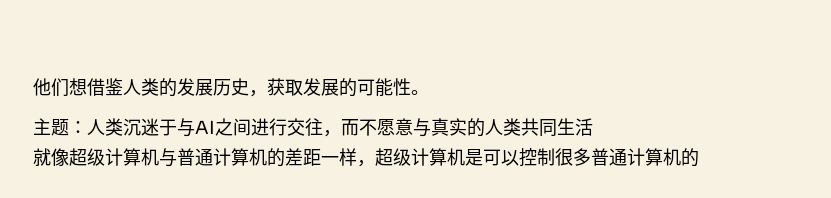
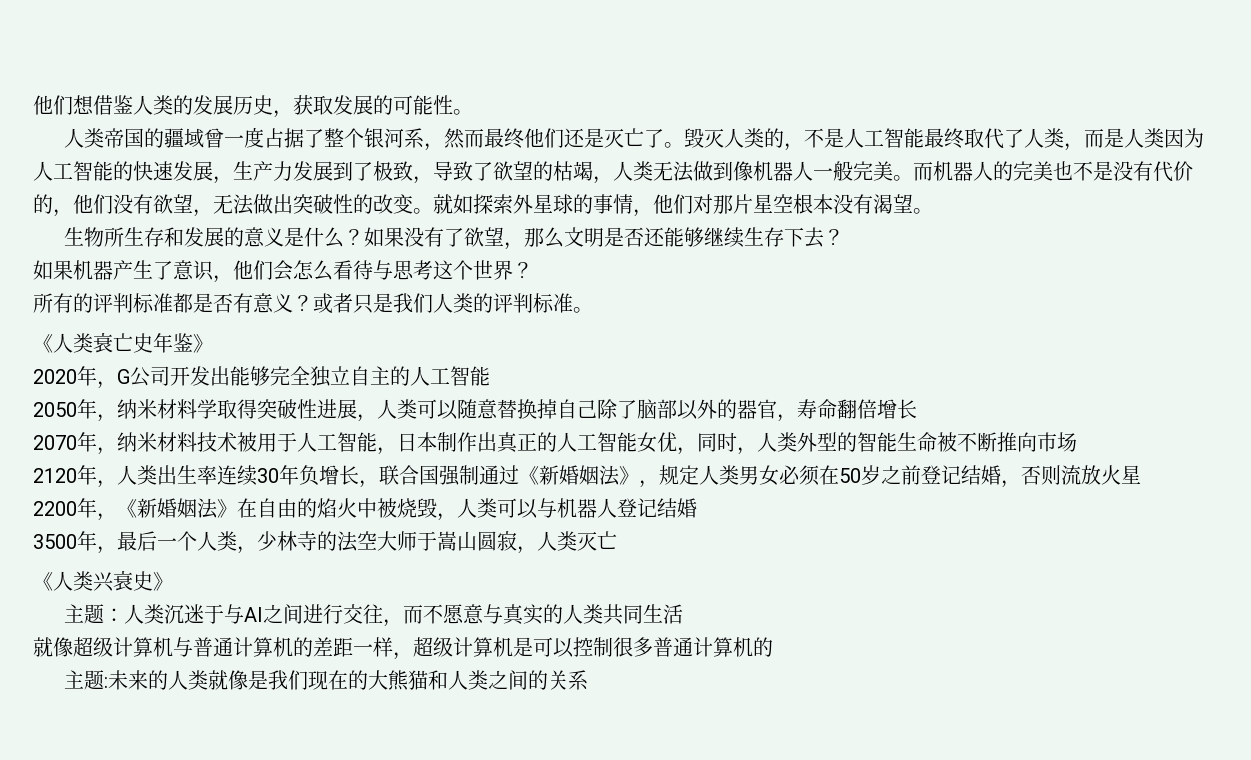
(429, 92) none -> [63,127,1204,151] [33,161,1193,184] [33,194,933,217] [63,227,844,250] [33,260,533,283] [33,293,593,314] [33,333,213,353] [33,366,490,389] [33,399,917,422] [33,432,1077,455] [33,465,1141,488] [33,498,697,521] [33,531,617,554] [33,571,173,592] // 人类帝国的疆域曾一度占据了整个银河系，然而最终他们还是灭亡了。毁灭人类的，不是人工智能最终取代了人类，而是人类因为人工智能的快速发展，生产力发展到了极致，导致了欲望的枯竭，人类无法做到像机器人一般完美。而机器人的完美也不是没有代价的，他们没有欲望，无法做出突破性的改变。就如探索外星球的事情，他们对那片星空根本没有渴望。 // 生物所生存和发展的意义是什么？如果没有了欲望，那么文明是否还能够继续生存下去？ // 如果机器产生了意识，他们会怎么看待与思考这个世界？ // 所有的评判标准都是否有意义？或者只是我们人类的评判标准。 // 《人类衰亡史年鉴》 // 2020年，G公司开发出能够完全独立自主的人工智能 // 2050年，纳米材料学取得突破性进展，人类可以随意替换掉自己除了脑部以外的器官，寿命翻倍增长 // 2070年，纳米材料技术被用于人工智能，日本制作出真正的人工智能女优，同时，人类外型的智能生命被不断推向市场 // 2120年，人类出生率连续30年负增长，联合国强制通过《新婚姻法》，规定人类男女必须在50岁之前登记结婚，否则流放火星 // 2200年，《新婚姻法》在自由的焰火中被烧毁，人类可以与机器人登记结婚 // 3500年，最后一个人类，少林寺的法空大师于嵩山圆寂，人类灭亡 // 《人类兴衰史》
(699, 157) none -> [63,670,588,691] // 主题:未来的人类就像是我们现在的大熊猫和人类之间的关系

